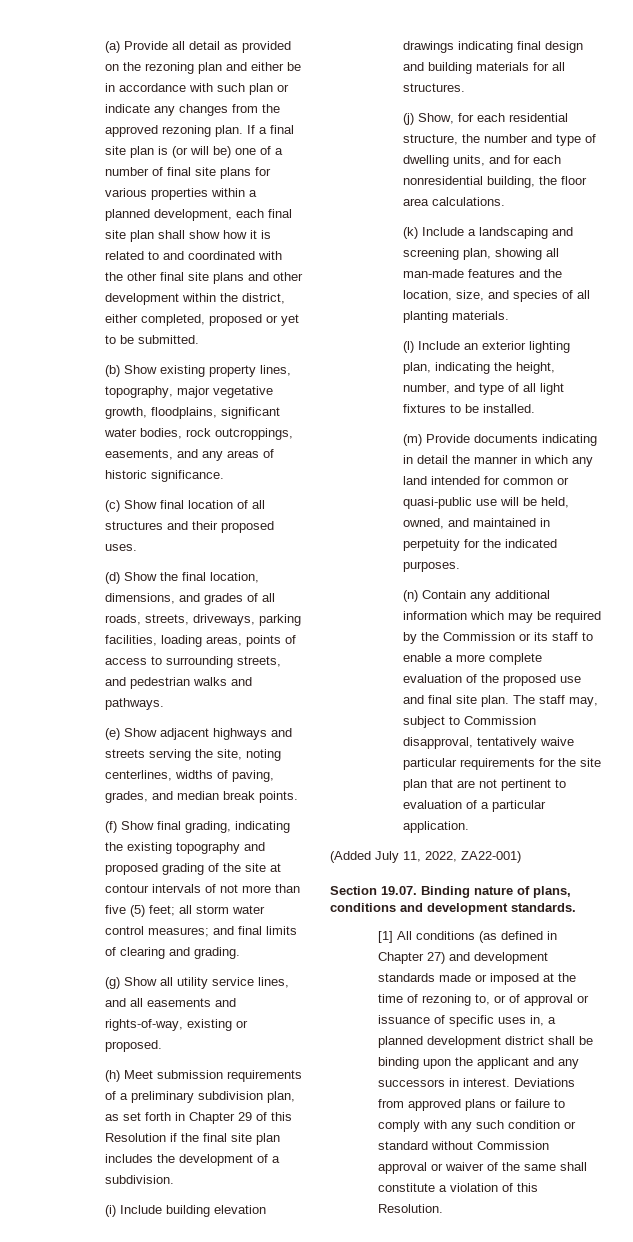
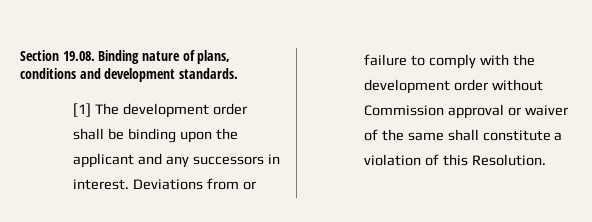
[104,41,291,53] [104,62,301,74] [104,83,289,95] [104,104,280,116] [104,125,294,137] [104,146,283,158] [104,167,271,179] [104,188,257,200] [104,209,292,221] [104,230,271,242] [104,251,282,260] [104,272,303,284] [104,293,285,305] [104,314,299,326] [104,335,199,344] [104,365,291,377] [104,386,273,398] [104,407,280,419] [103,428,293,440] [104,449,274,461] [104,470,224,482] [104,500,265,512] [104,521,274,533] [104,544,137,551] [104,572,259,584] [104,593,275,605] [104,614,301,626] [104,635,296,647] [104,656,281,668] [104,677,252,689] [104,698,164,710] [104,728,292,740] [104,749,281,761] [104,770,274,782] [104,791,298,803] [104,821,290,833] [104,842,265,854] [104,863,281,875] [104,884,300,893] [104,905,265,917] [104,926,297,937] [104,947,240,959] [104,977,289,989] [104,998,236,1007] [104,1019,248,1031] [104,1040,162,1052] [104,1070,302,1082] [104,1091,295,1103] [104,1112,292,1124] [104,1133,280,1145] [104,1154,280,1166] [104,1175,174,1184] [104,1205,266,1217] [402,41,583,53] [402,62,565,74] [402,83,465,92] [402,113,568,125] [402,134,596,146] [402,155,561,167] [402,176,587,188] [402,197,505,206] [402,227,573,239] [402,248,559,260] [402,269,562,278] [402,290,590,302] [402,311,509,323] [402,341,570,353] [402,362,555,374] [402,383,564,395] [402,404,535,413] [402,434,597,446] [402,455,593,467] [402,476,569,485] [402,497,569,509] [402,518,550,529] [402,539,557,551] [402,561,460,572] [402,590,550,602] [402,611,601,623] [402,632,593,644] [402,653,542,665] [402,674,581,686] [402,695,598,707] [402,716,536,728] [402,737,574,749] [402,758,601,770] [402,779,566,791] [402,800,546,812] [402,821,469,833] [330,851,521,863] [330,886,417,895] (a) Provide all detail as provided on the rezoning plan and either be in accordance with such plan or indicate any changes from the approved rezoning plan. If a final site plan is (or will be) one of a number of final site plans for various properties within a planned development, each final site plan shall show how it is related to and coordinated with the other final site plans and other development within the district, either completed, proposed or yet to be submitted. // (b) Show existing property lines, topography, major vegetative growth, floodplains, significant water bodies, rock outcroppings, easements, and any areas of historic significance. // (c) Show final location of all structures and their proposed uses. // (d) Show the final location, dimensions, and grades of all roads, streets, driveways, parking facilities, loading areas, points of access to surrounding streets, and pedestrian walks and pathways. // (e) Show adjacent highways and streets serving the site, noting centerlines, widths of paving, grades, and median break points. // (f) Show final grading, indicating the existing topography and proposed grading of the site at contour intervals of not more than five (5) feet; all storm water control measures; and final limits of clearing and grading. // (g) Show all utility service lines, and all easements and rights-of-way, existing or proposed. // (h) Meet submission requirements of a preliminary subdivision plan, as set forth in Chapter 29 of this Resolution if the final site plan includes the development of a subdivision. // (i) Include building elevation drawings indicating final design and building materials for all structures. // (j) Show, for each residential structure, the number and type of dwelling units, and for each nonresidential building, the floor area calculations. // (k) Include a landscaping and screening plan, showing all man-made features and the location, size, and species of all planting materials. // (l) Include an exterior lighting plan, indicating the height, number, and type of all light fixtures to be installed. // (m) Provide documents indicating in detail the manner in which any land intended for common or quasi-public use will be held, owned, and maintained in perpetuity for the indicated purposes. // (n) Contain any additional information which may be required by the Commission or its staff to enable a more complete evaluation of the proposed use and final site plan. The staff may, subject to Commission disapproval, tentatively waive particular requirements for the site plan that are not pertinent to evaluation of a particular application. // (Added July 11, 2022, ZA22-001) // Section 19.07. -> [20,50,95,61] Section 19.08.
[397,931,558,943] [378,952,549,964] [378,973,577,985] [378,994,590,1006] [378,1015,557,1027] [378,1036,545,1048] All conditions (as defined in Chapter 27) and development standards made or imposed at the time of rezoning to, or of approval or issuance of specific uses in, a planned development district -> [94,103,247,118] The development order
[408,1099,497,1111] approved plans -> (239, 184) none
[451,1120,577,1132] [378,1141,429,1150] any such condition or standard -> [512,54,535,66] [363,79,488,94] the development order

